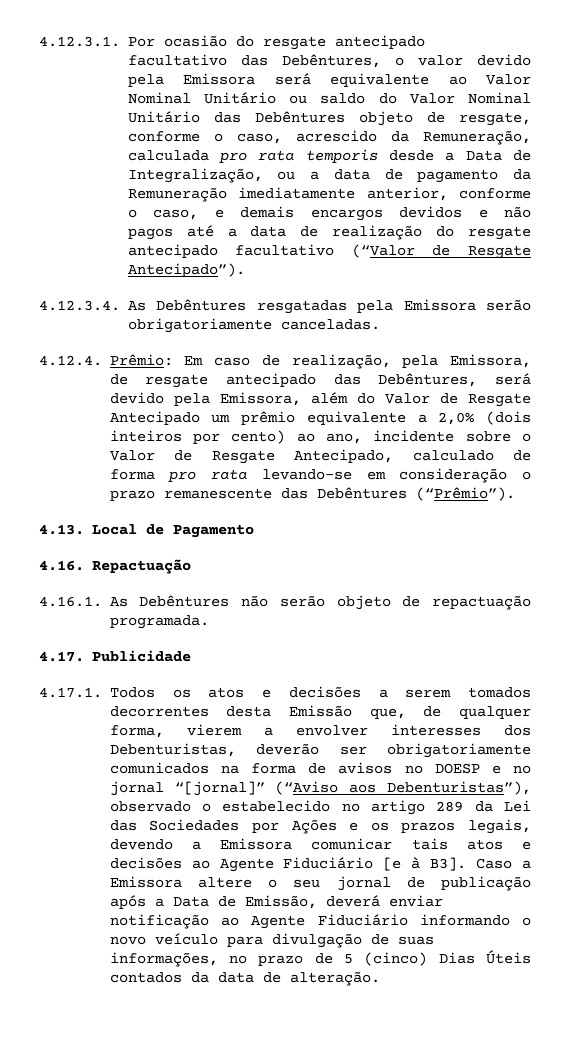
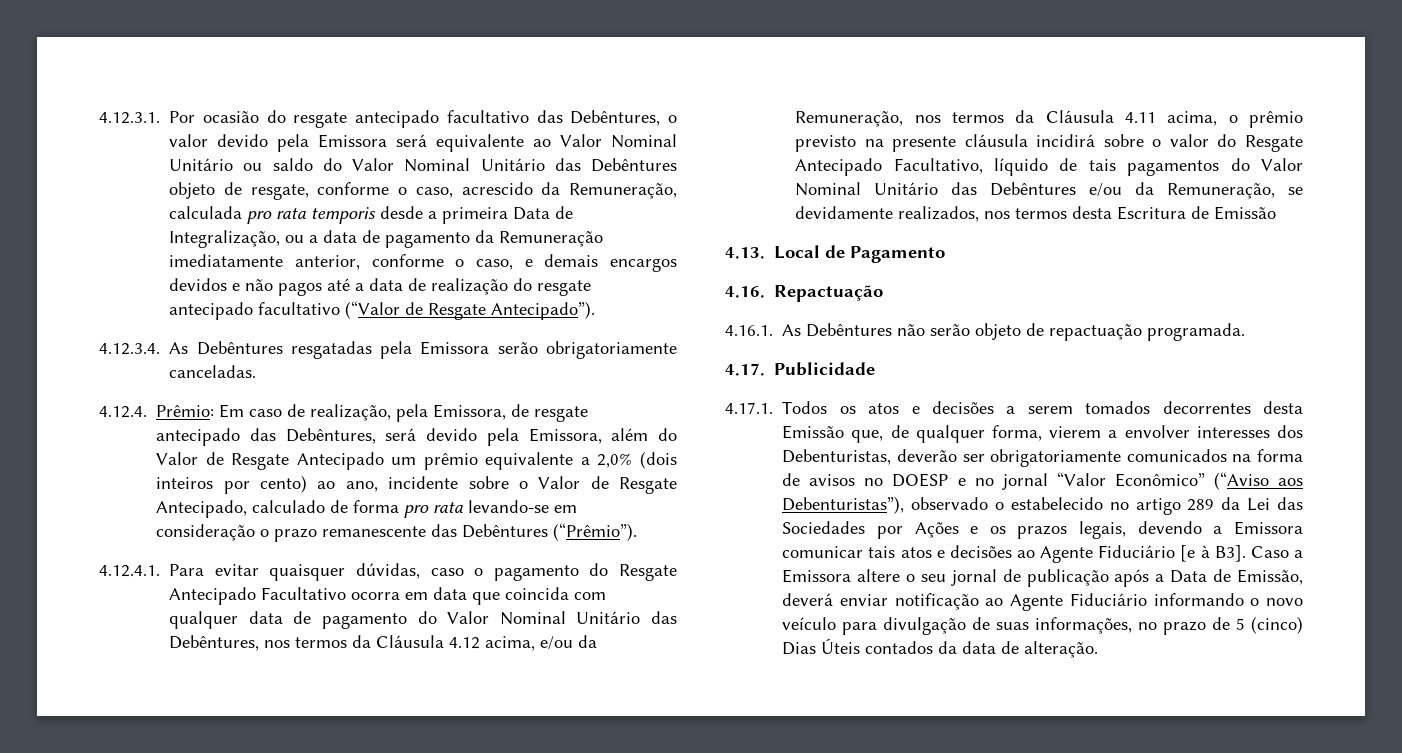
(455, 156) none -> [442,207,509,224] primeira
(515, 494) none -> [99,563,677,581] [169,587,607,605] [169,611,677,629] [169,635,598,651] [795,110,1303,128] [795,134,1303,152] [795,158,1303,176] [795,182,1303,199] [795,206,1277,222] // 4.12.4.1. Para evitar quaisquer dúvidas, caso o pagamento do Resgate Antecipado Facultativo ocorra em data que coincida com qualquer data de pagamento do Valor Nominal Unitário das Debêntures, nos termos da Cláusula 4.12 acima, e/ou da Remuneração, nos termos da Cláusula 4.11 acima, o prêmio previsto na presente cláusula incidirá sobre o valor do Resgate Antecipado Facultativo, líquido de tais pagamentos do Valor Nominal Unitário das Debêntures e/ou da Remuneração, se devidamente realizados, nos termos desta Escritura de Emissão
[174,781,265,796] “[jornal]” -> [1056,472,1205,487] “Valor Econômico”

